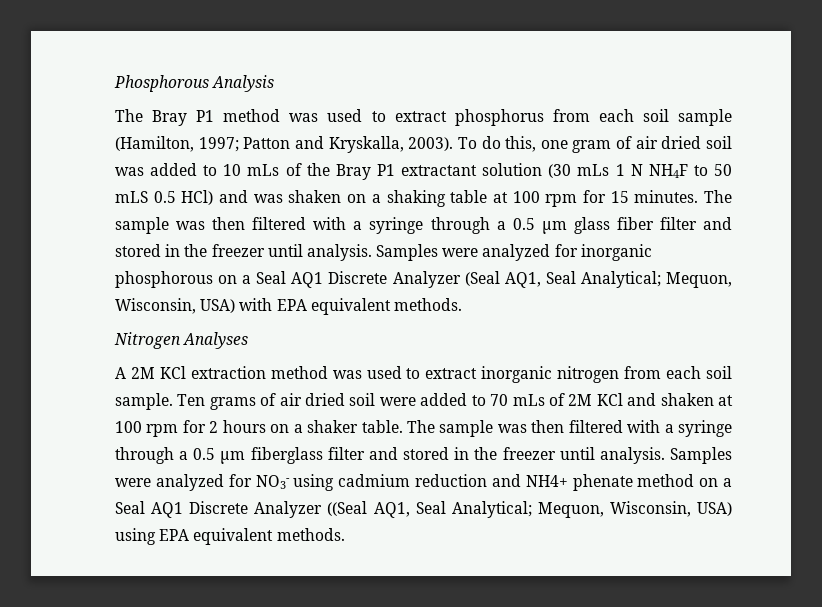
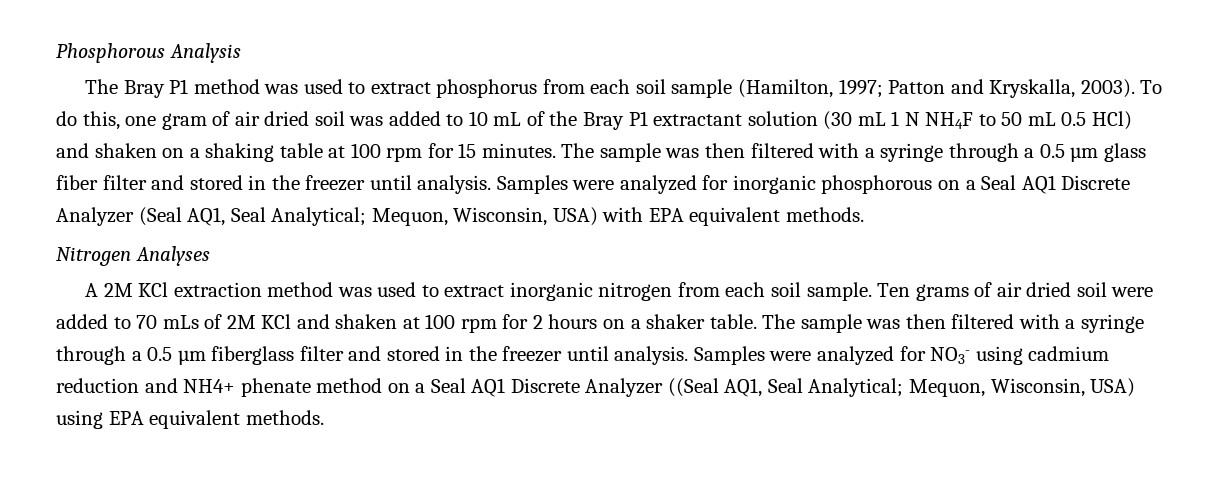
[247,164,280,176] mLs -> [493,112,522,126] mL
[577,164,610,176] mLs -> [857,112,886,126] mL
[115,191,148,203] mLS -> [1027,112,1056,126] mL
[253,194,283,203] was -> (89, 150) none

